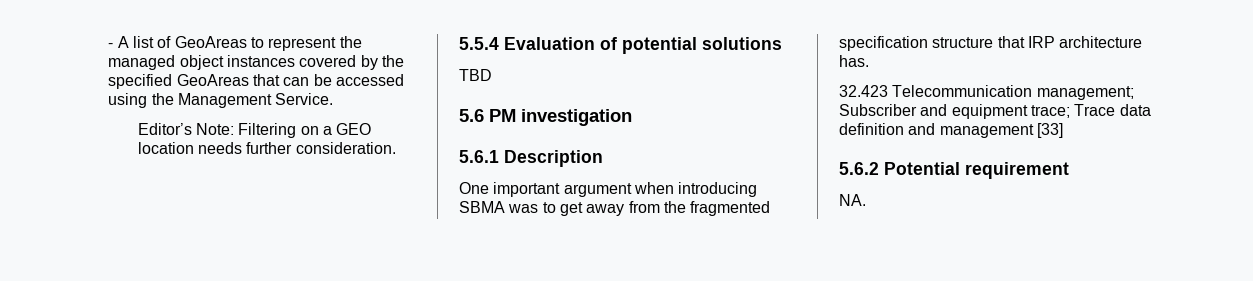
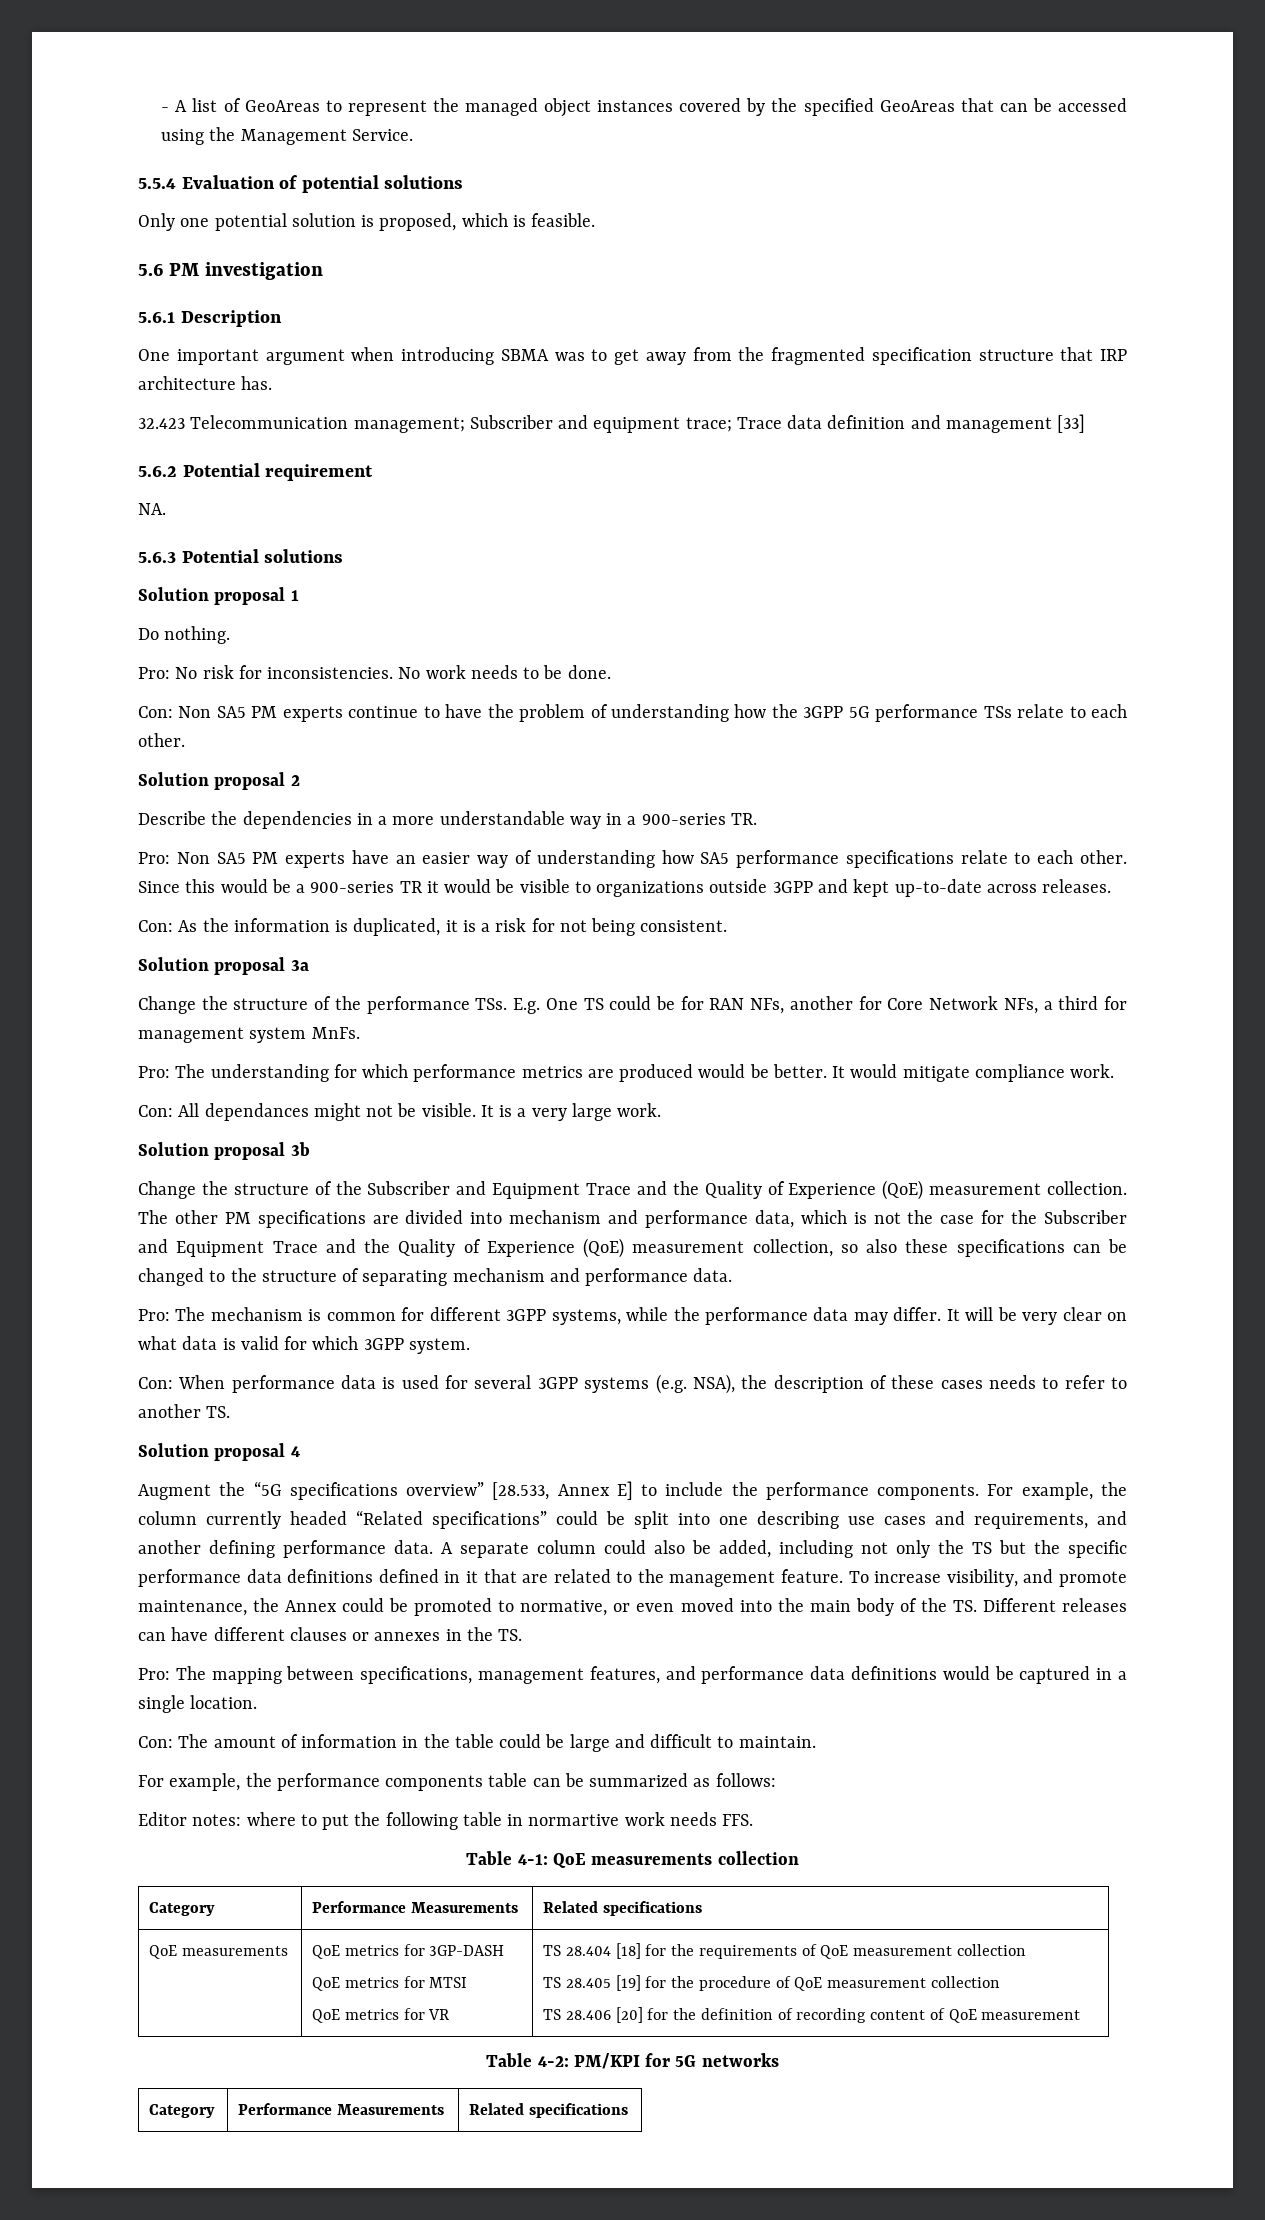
[137,123,372,138] [137,142,396,154] // Editor’s Note: Filtering on a GEO location needs further consideration. -> (414, 135) none
[459,69,492,81] TBD -> [138,213,596,231] Only one potential solution is proposed, which is feasible.
(866, 200) none -> [138,549,344,563] [138,587,299,605] [138,626,231,644] [138,665,611,679] [138,704,1128,722] [138,733,185,747] [138,772,300,790] [138,811,757,829] [138,850,1128,868] [138,879,1112,897] [138,918,728,936] [138,957,309,975] [138,996,1128,1014] [138,1027,360,1043] [138,1064,1115,1082] [138,1103,662,1121] [138,1142,310,1160] [138,1180,1127,1200] [138,1210,1128,1228] [138,1238,1127,1258] [138,1268,733,1286] [138,1307,1128,1325] [138,1336,470,1354] [138,1374,1128,1394] [138,1404,231,1418] [138,1443,300,1461] [138,1481,1127,1500] [138,1510,1127,1529] [138,1540,1127,1558] [138,1569,1127,1587] [138,1598,1128,1616] [138,1627,523,1641] [138,1666,1127,1684] [138,1695,258,1713] [138,1734,816,1752] [138,1773,776,1791] [138,1812,754,1830] [466,1851,799,1868] [149,1902,216,1916] [312,1901,518,1913] [543,1901,702,1916] [149,1945,288,1959] [312,1944,505,1959] [312,1976,468,1991] [312,2008,450,2023] [543,1943,1026,1959] [543,1975,1000,1991] [543,2007,1081,2023] [486,2053,779,2069] [149,2104,216,2118] [238,2103,444,2115] [469,2103,628,2118] // 5.6.3 Potential solutions // Solution proposal 1 // Do nothing. // Pro: No risk for inconsistencies. No work needs to be done. // Con: Non SA5 PM experts continue to have the problem of understanding how the 3GPP 5G performance TSs relate to each other. // Solution proposal 2 // Describe the dependencies in a more understandable way in a 900-series TR. // Pro: Non SA5 PM experts have an easier way of understanding how SA5 performance specifications relate to each other. Since this would be a 900-series TR it would be visible to organizations outside 3GPP and kept up-to-date across releases. // Con: As the information is duplicated, it is a risk for not being consistent. // Solution proposal 3a // Change the structure of the performance TSs. E.g. One TS could be for RAN NFs, another for Core Network NFs, a third for management system MnFs. // Pro: The understanding for which performance metrics are produced would be better. It would mitigate compliance work. // Con: All dependances might not be visible. It is a very large work. // Solution proposal 3b // Change the structure of the Subscriber and Equipment Trace and the Quality of Experience (QoE) measurement collection. The other PM specifications are divided into mechanism and performance data, which is not the case for the Subscriber and Equipment Trace and the Quality of Experience (QoE) measurement collection, so also these specifications can be changed to the structure of separating mechanism and performance data. // Pro: The mechanism is common for different 3GPP systems, while the performance data may differ. It will be very clear on what data is valid for which 3GPP system. // Con: When performance data is used for several 3GPP systems (e.g. NSA), the description of these cases needs to refer to another TS. // Solution proposal 4 // Augment the “5G specifications overview” [28.533, Annex E] to include the performance components. For example, the column currently headed “Related specifications” could be split into one describing use cases and requirements, and another defining performance data. A separate column could also be added, including not only the TS but the specific performance data definitions defined in it that are related to the management feature. To increase visibility, and promote maintenance, the Annex could be promoted to normative, or even moved into the main body of the TS. Different releases can have different clauses or annexes in the TS. // Pro: The mapping between specifications, management features, and performance data definitions would be captured in a single location. // Con: The amount of information in the table could be large and difficult to maintain. // For example, the performance components table can be summarized as follows: // Editor notes: where to put the following table in normartive work needs FFS. // Table 4-1: QoE measurements collection // Category | Performance Measurements | Related specifications // QoE measurements | QoE metrics for 3GP-DASH // QoE metrics for MTSI // QoE metrics for VR | TS 28.404 [18] for the requirements of QoE measurement collection // TS 28.405 [19] for the procedure of QoE measurement collection // TS 28.406 [20] for the definition of recording content of QoE measurement // Table 4-2: PM/KPI for 5G networks // Category | Performance Measurements | Related specifications

